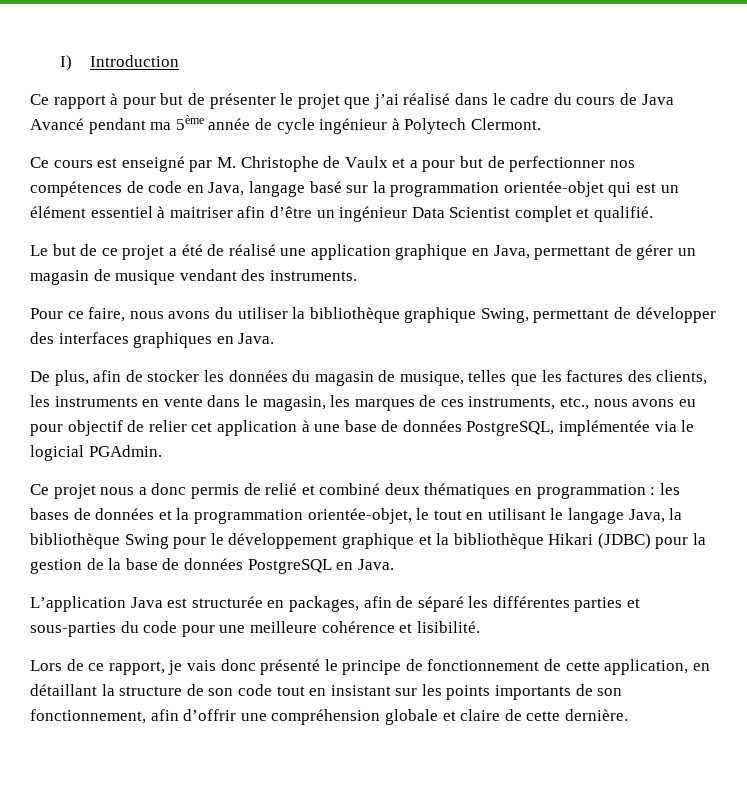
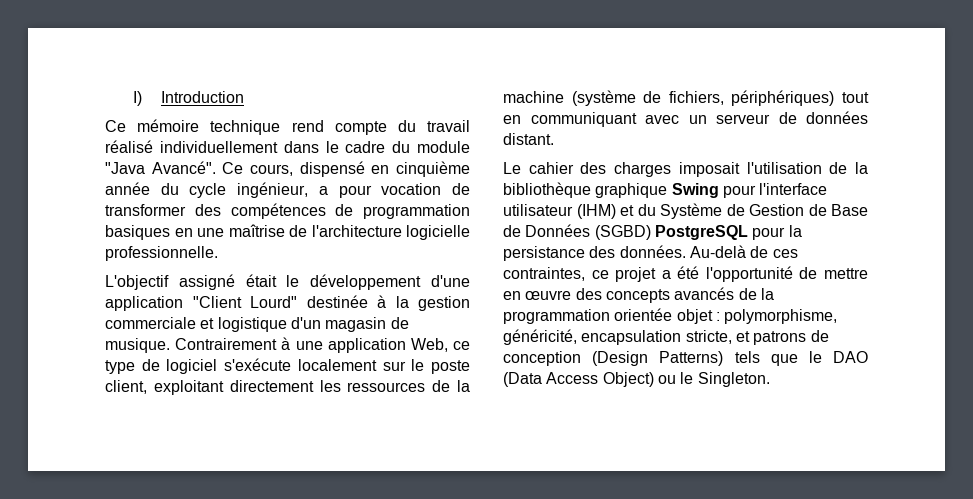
[53,93,674,109] [30,115,541,134] [30,156,635,172] [30,181,679,197] [30,206,654,222] [30,244,697,260] [30,269,357,285] [30,307,716,323] [30,332,275,348] [30,370,708,386] [30,395,696,411] [30,420,695,436] [30,445,162,461] [30,483,680,499] [30,508,683,524] [30,533,707,549] [30,558,394,574] [30,596,641,612] [30,621,480,637] [30,659,710,675] [30,684,623,700] [30,709,628,725] rapport à pour but de présenter le projet que j’ai réalisé dans le cadre du cours de Java Avancé pendant ma 5ème année de cycle ingénieur à Polytech Clermont. // Ce cours est enseigné par M. Christophe de Vaulx et a pour but de perfectionner nos compétences de code en Java, langage basé sur la programmation orientée-objet qui est un élément essentiel à maitriser afin d’être un ingénieur Data Scientist complet et qualifié. // Le but de ce projet a été de réalisé une application graphique en Java, permettant de gérer un magasin de musique vendant des instruments. // Pour ce faire, nous avons du utiliser la bibliothèque graphique Swing, permettant de développer des interfaces graphiques en Java. // De plus, afin de stocker les données du magasin de musique, telles que les factures des clients, les instruments en vente dans le magasin, les marques de ces instruments, etc., nous avons eu pour objectif de relier cet application à une base de données PostgreSQL, implémentée via le logicial PGAdmin. // Ce projet nous a donc permis de relié et combiné deux thématiques en programmation : les bases de données et la programmation orientée-objet, le tout en utilisant le langage Java, la bibliothèque Swing pour le développement graphique et la bibliothèque Hikari (JDBC) pour la gestion de la base de données PostgreSQL en Java. // L’application Java est structurée en packages, afin de séparé les différentes parties et sous-parties du code pour une meilleure cohérence et lisibilité. // Lors de ce rapport, je vais donc présenté le principe de fonctionnement de cette application, en détaillant la structure de son code tout en insistant sur les points importants de son fonctionnement, afin d’offrir une compréhension globale et claire de cette dernière. -> [137,119,471,135] [105,140,470,153] [105,161,471,177] [105,182,470,198] [105,203,470,219] [105,224,470,240] [105,246,218,261] [105,274,470,290] [105,295,470,311] [105,317,409,332] [105,337,471,353] [105,358,471,374] [105,380,470,395] [503,90,869,106] [503,111,868,127] [503,133,554,145] [503,162,868,177] [503,182,828,198] [503,203,868,219] [503,224,802,240] [503,245,798,261] [503,266,868,282] [503,287,774,303] [503,308,838,324] [503,329,829,345] [503,351,868,366] [503,372,770,387] mémoire technique rend compte du travail réalisé individuellement dans le cadre du module "Java Avancé". Ce cours, dispensé en cinquième année du cycle ingénieur, a pour vocation de transformer des compétences de programmation basiques en une maîtrise de l'architecture logicielle professionnelle. // L'objectif assigné était le développement d'une application "Client Lourd" destinée à la gestion commerciale et logistique d'un magasin de musique. Contrairement à une application Web, ce type de logiciel s'exécute localement sur le poste client, exploitant directement les ressources de la machine (système de fichiers, périphériques) tout en communiquant avec un serveur de données distant. // Le cahier des charges imposait l'utilisation de la bibliothèque graphique Swing pour l'interface utilisateur (IHM) et du Système de Gestion de Base de Données (SGBD) PostgreSQL pour la persistance des données. Au-delà de ces contraintes, ce projet a été l'opportunité de mettre en œuvre des concepts avancés de la programmation orientée objet : polymorphisme, généricité, encapsulation stricte, et patrons de conception (Design Patterns) tels que le DAO (Data Access Object) ou le Singleton.

